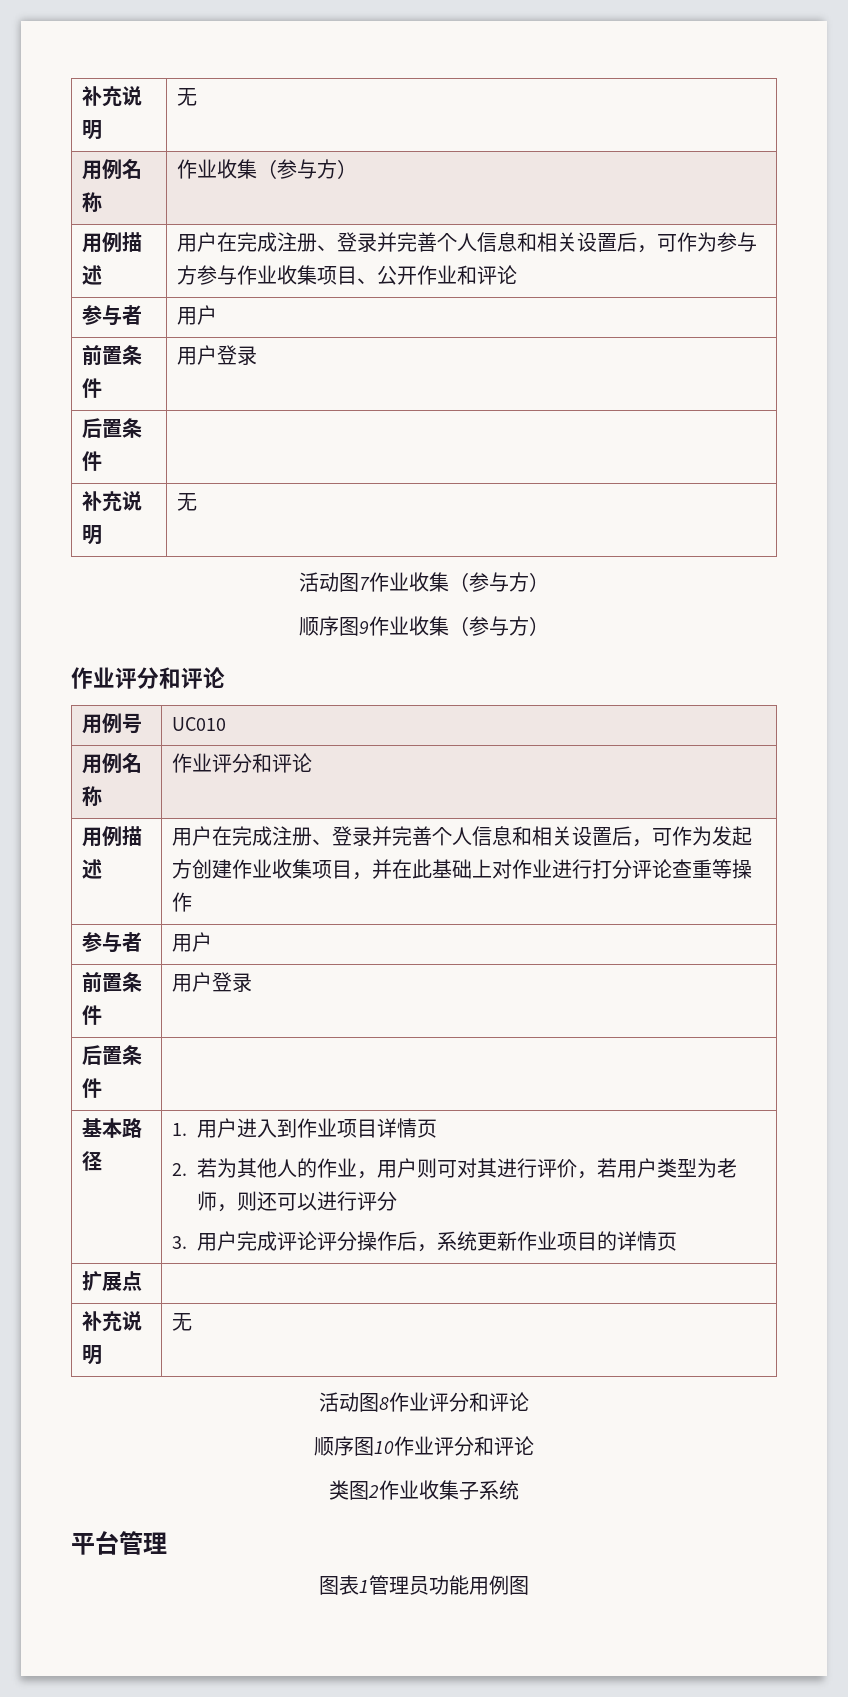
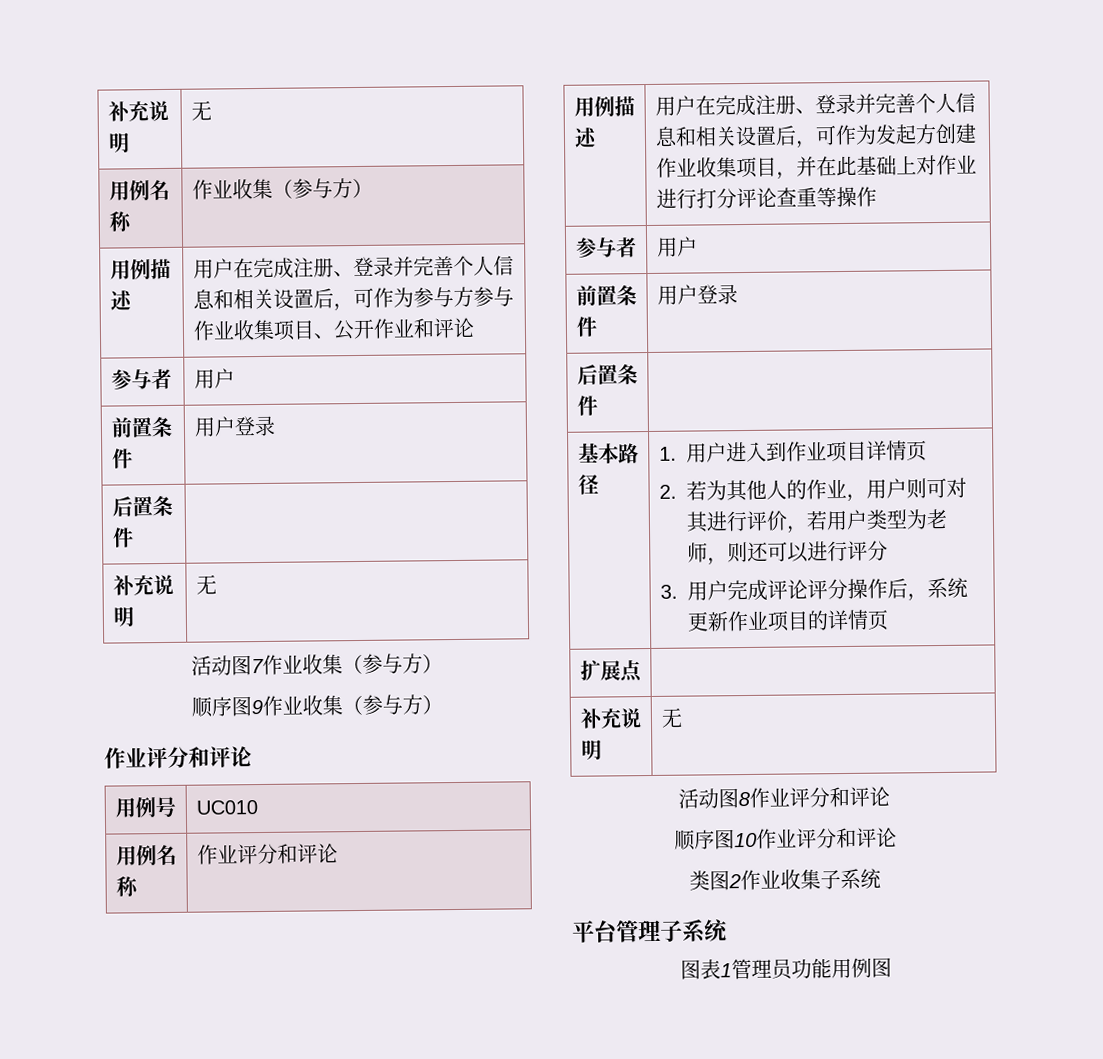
(167, 1543) none -> [660,919,728,943] 子系统

